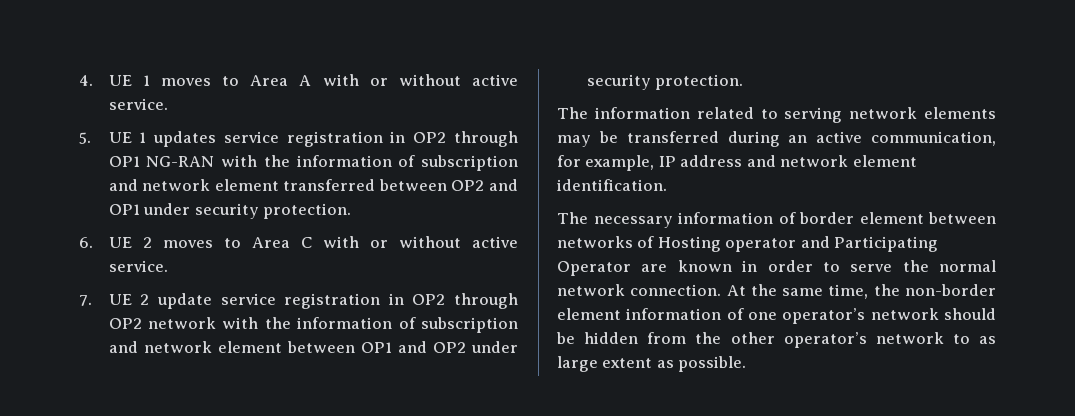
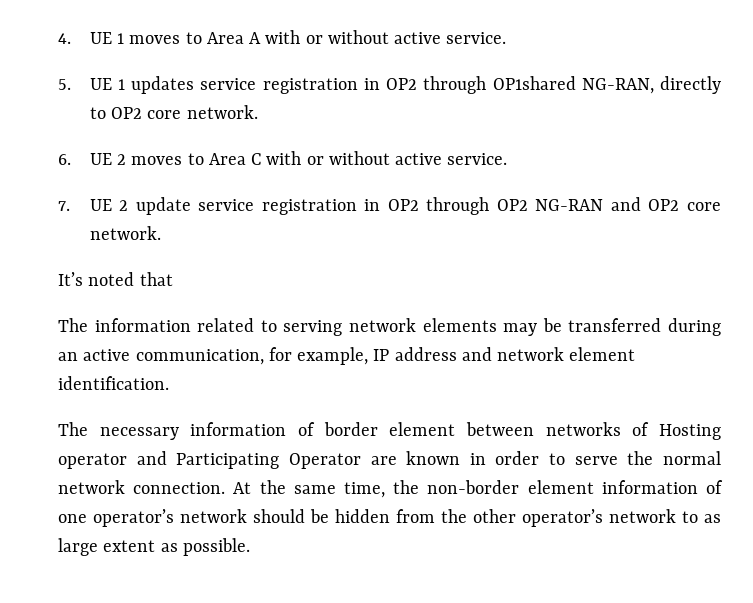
[108,155,518,171] [108,179,518,191] [108,203,352,219] OP1 NG-RAN with the information of subscription and network element transferred between OP2 and OP1 under security protection. -> [492,76,721,94] [89,105,258,119] OP1shared NG-RAN, directly to OP2 core network.
[148,317,518,333] [108,341,519,353] [586,74,744,90] network with the information of subscription and network element between OP1 and OP2 under security protection. -> [535,197,721,211] [89,226,161,240] [58,272,173,286] NG-RAN and OP2 core network. // It’s noted that

